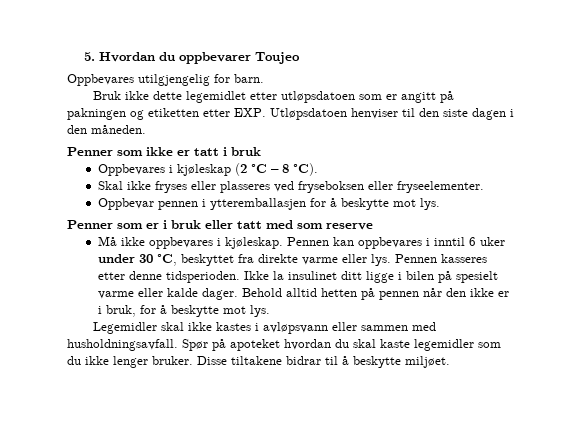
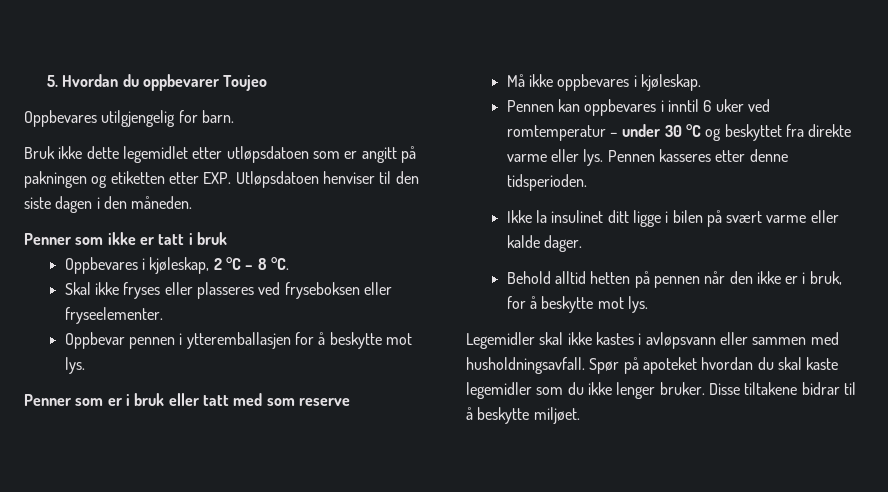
[177,163,248,176] kjøleskap (2 -> [149,257,222,274] kjøleskap, 2
[293,163,319,176] °C). -> [270,257,289,270] °C.
(284, 243) none -> (701, 82) //
[98,254,178,266] under 30 °C, -> [747,99,770,112] [506,124,722,141] ved romtemperatur – under 30 °C og
(241, 277) none -> (587, 182) //
[456,271,499,283] spesielt -> [726,211,763,223] svært
(239, 294) none -> (582, 243) //

